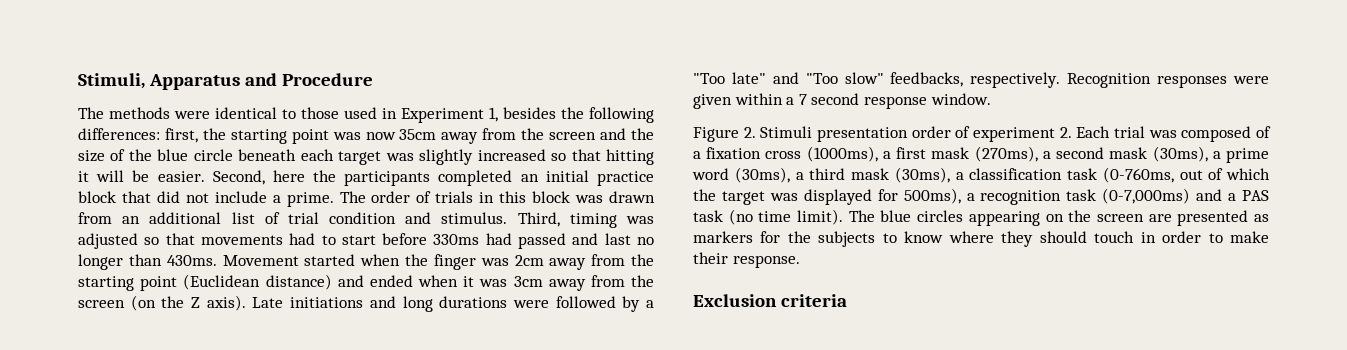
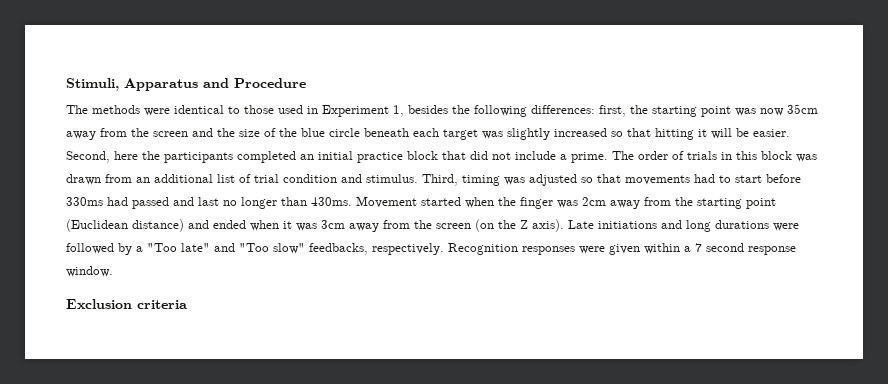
[693,126,1271,142] [693,146,1269,163] [692,167,1270,183] [693,188,1269,205] [693,209,1269,226] [693,231,1269,247] [693,252,800,268] // Figure 2. Stimuli presentation order of experiment 2. Each trial was composed of a fixation cross (1000ms), a first mask (270ms), a second mask (30ms), a prime word (30ms), a third mask (30ms), a classification task (0-760ms, out of which the target was displayed for 500ms), a recognition task (0-7,000ms) and a PAS task (no time limit). The blue circles appearing on the screen are presented as markers for the subjects to know where they should touch in order to make their response. -> (113, 271) none

